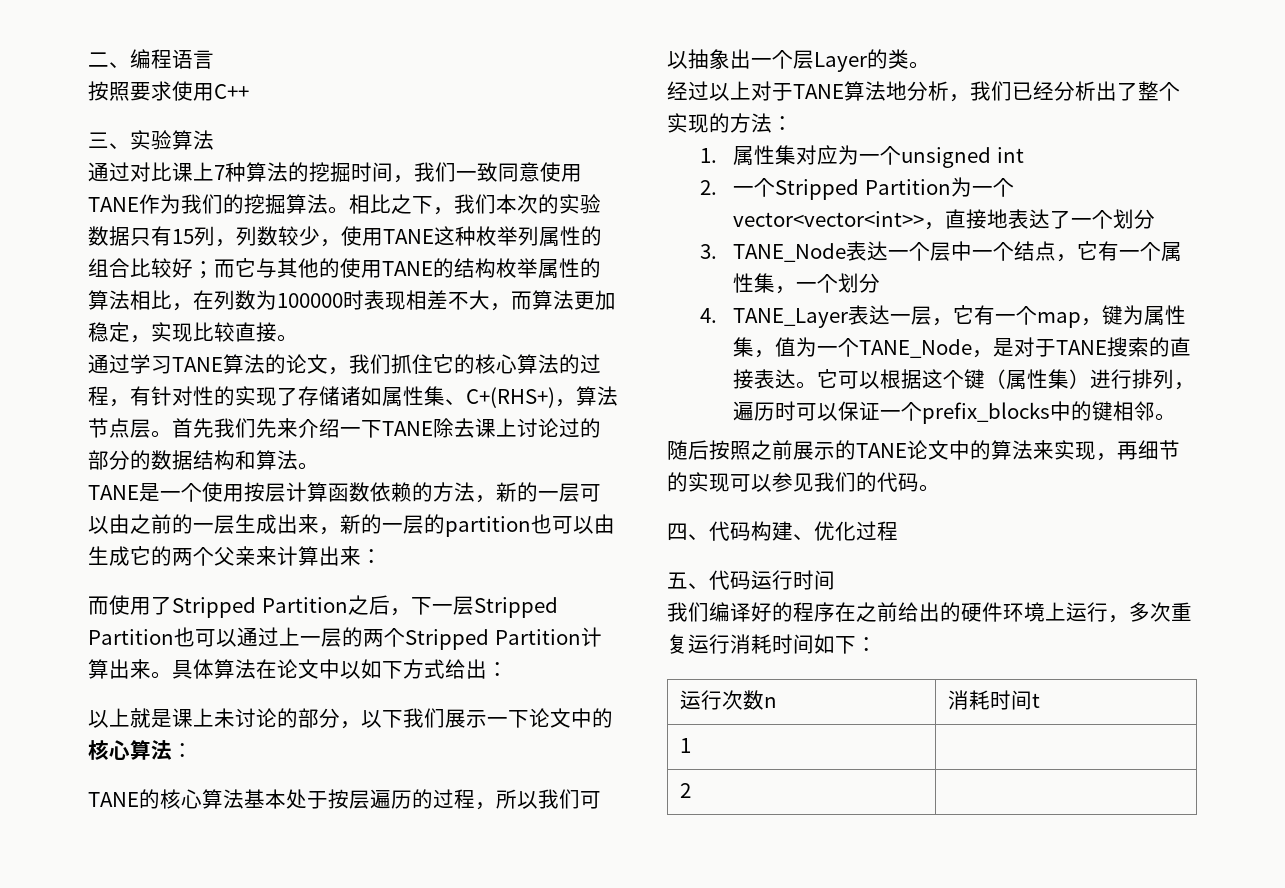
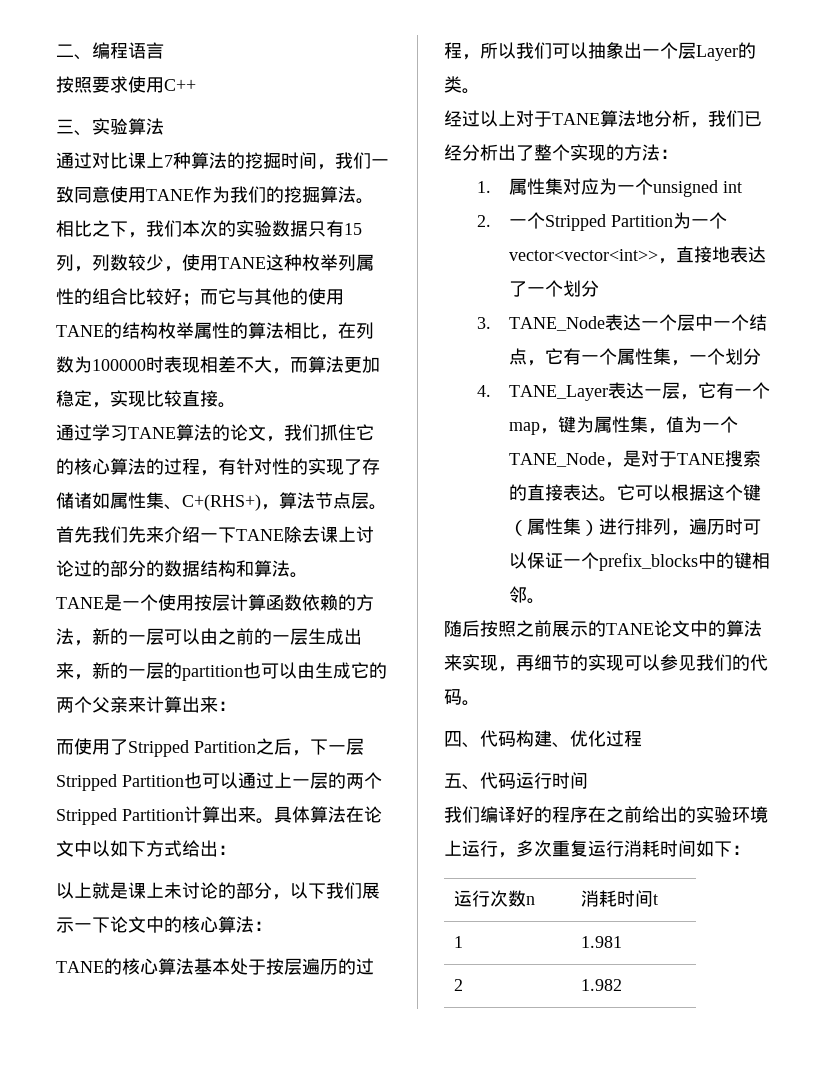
[961,602,1003,622] 硬件 -> [696,806,732,823] 实验
(692, 745) none -> [581,936,623,948] 1.981
(692, 790) none -> [581,979,623,991] 1.982

